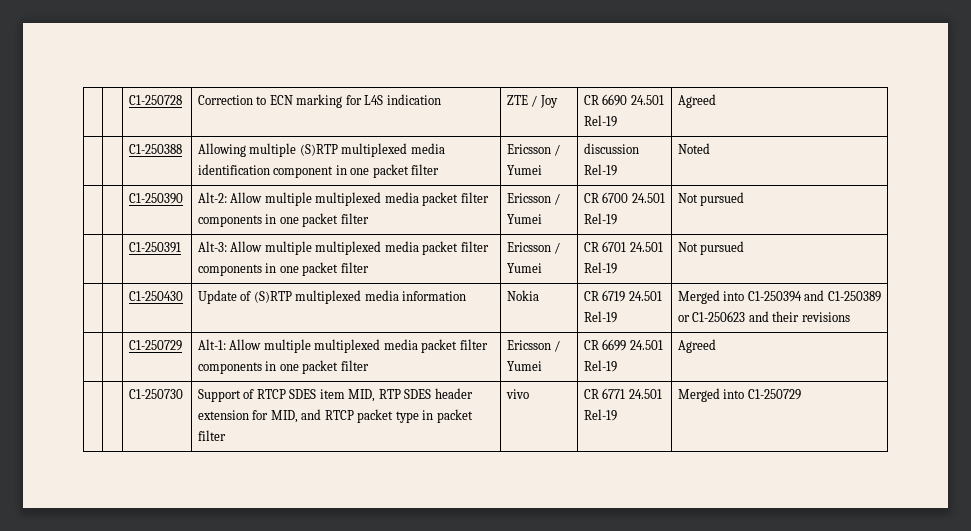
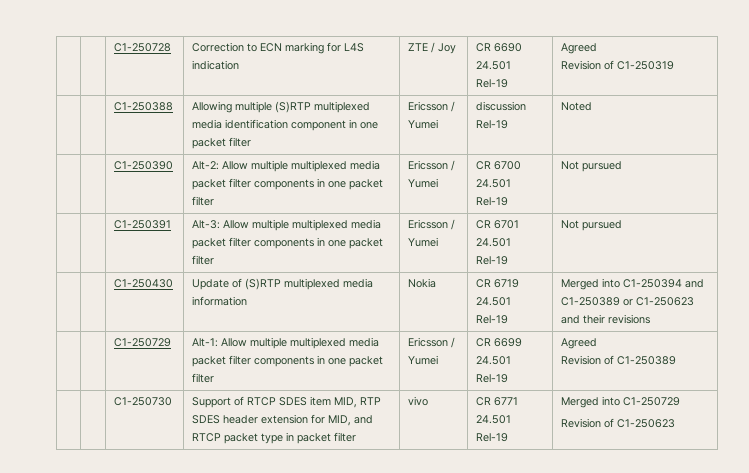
(716, 101) none -> [561,60,675,70] // Revision of C1-250319
(716, 346) none -> [561,355,677,365] // Revision of C1-250389
(801, 394) none -> [561,418,676,428] // Revision of C1-250623

